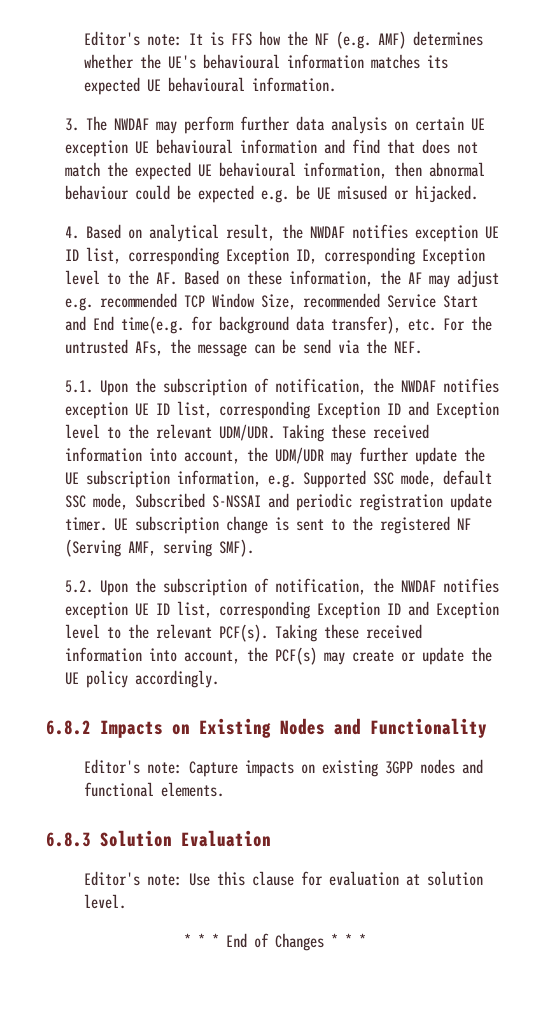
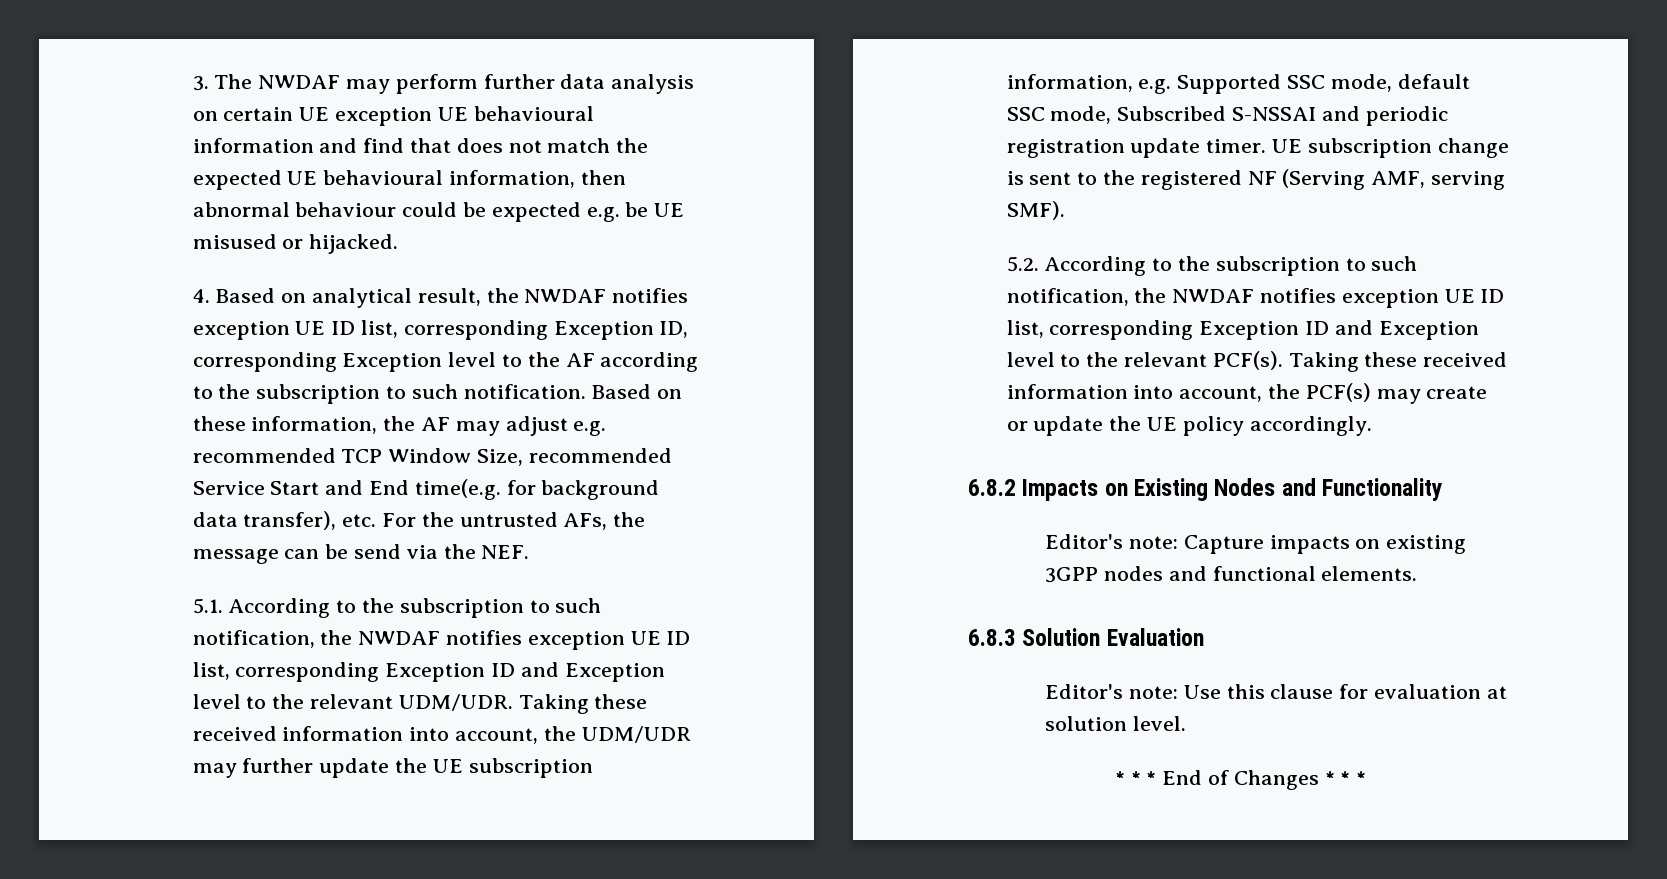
[83,31,483,49] [83,54,448,69] [83,77,336,95] Editor's note: It is FFS how the NF (e.g. AMF) determines whether the UE's behavioural information matches its expected UE behavioural information. // -> (192, 83) none
[155,272,177,285] AF. -> [565,352,699,372] [192,384,586,404] AF according to the subscription to such notification.
[99,378,269,396] Upon the subscription of -> [228,598,602,618] According to the subscription to such
[99,578,269,596] Upon the subscription of -> [1044,256,1418,276] According to the subscription to such

